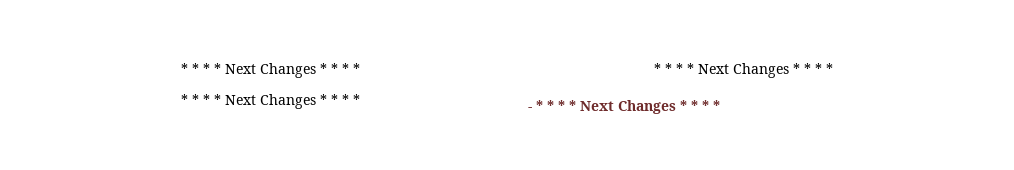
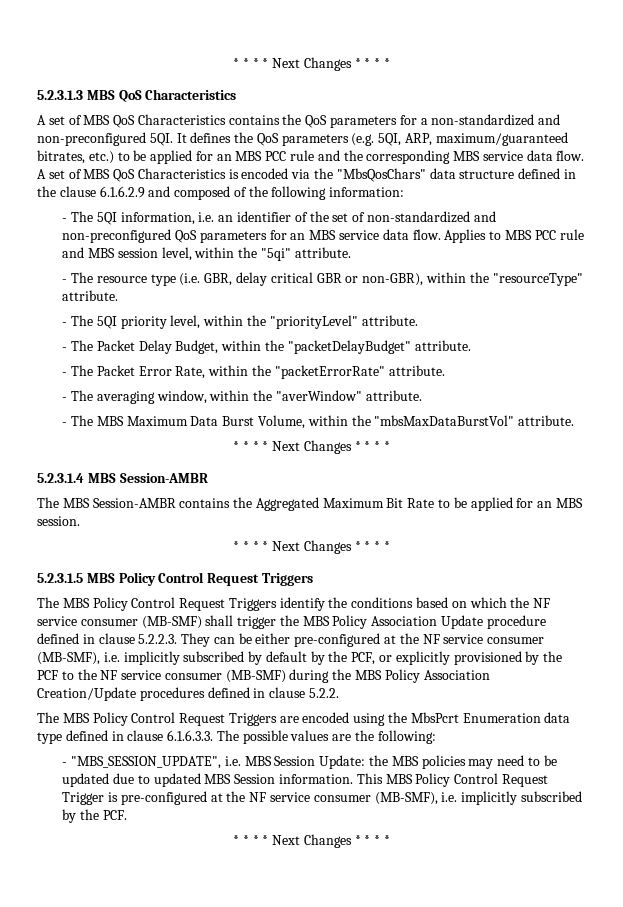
(360, 68) none -> [37,89,237,102] [37,114,561,128] [37,132,568,146] [37,150,585,164] [37,168,576,182] [37,186,405,200] [62,211,496,225] [62,229,584,243] [62,247,351,261] [62,272,583,286] [62,290,119,301] [62,315,418,329] [62,340,471,354] [62,365,445,379] [62,390,422,404] [62,415,575,429] // 5.2.3.1.3 MBS QoS Characteristics // A set of MBS QoS Characteristics contains the QoS parameters for a non-standardized and non-preconfigured 5QI. It defines the QoS parameters (e.g. 5QI, ARP, maximum/guaranteed bitrates, etc.) to be applied for an MBS PCC rule and the corresponding MBS service data flow. A set of MBS QoS Characteristics is encoded via the "MbsQosChars" data structure defined in the clause 6.1.6.2.9 and composed of the following information: // - The 5QI information, i.e. an identifier of the set of non-standardized and non-preconfigured QoS parameters for an MBS service data flow. Applies to MBS PCC rule and MBS session level, within the "5qi" attribute. // - The resource type (i.e. GBR, delay critical GBR or non-GBR), within the "resourceType" attribute. // - The 5QI priority level, within the "priorityLevel" attribute. // - The Packet Delay Budget, within the "packetDelayBudget" attribute. // - The Packet Error Rate, within the "packetErrorRate" attribute. // - The averaging window, within the "averWindow" attribute. // - The MBS Maximum Data Burst Volume, within the "mbsMaxDataBurstVol" attribute.
(360, 99) none -> [37,473,208,483] [37,497,583,511] [37,516,80,526] // 5.2.3.1.4 MBS Session-AMBR // The MBS Session-AMBR contains the Aggregated Maximum Bit Rate to be applied for an MBS session.
[528,107,532,111] - -> [37,572,313,586] [37,597,551,611] [37,615,546,629] [37,633,545,647] [37,651,563,665] [37,669,490,683] [37,687,339,701] [37,712,571,726] [37,730,436,744] [62,755,557,769] [62,773,548,787] [62,791,582,805] [62,809,127,823] 5.2.3.1.5 MBS Policy Control Request Triggers // The MBS Policy Control Request Triggers identify the conditions based on which the NF service consumer (MB-SMF) shall trigger the MBS Policy Association Update procedure defined in clause 5.2.2.3. They can be either pre-configured at the NF service consumer (MB-SMF), i.e. implicitly subscribed by default by the PCF, or explicitly provisioned by the PCF to the NF service consumer (MB-SMF) during the MBS Policy Association Creation/Update procedures defined in clause 5.2.2. // The MBS Policy Control Request Triggers are encoded using the MbsPcrt Enumeration data type defined in clause 6.1.6.3.3. The possible values are the following: // - "MBS_SESSION_UPDATE", i.e. MBS Session Update: the MBS policies may need to be updated due to updated MBS Session information. This MBS Policy Control Request Trigger is pre-configured at the NF service consumer (MB-SMF), i.e. implicitly subscribed by the PCF. //

